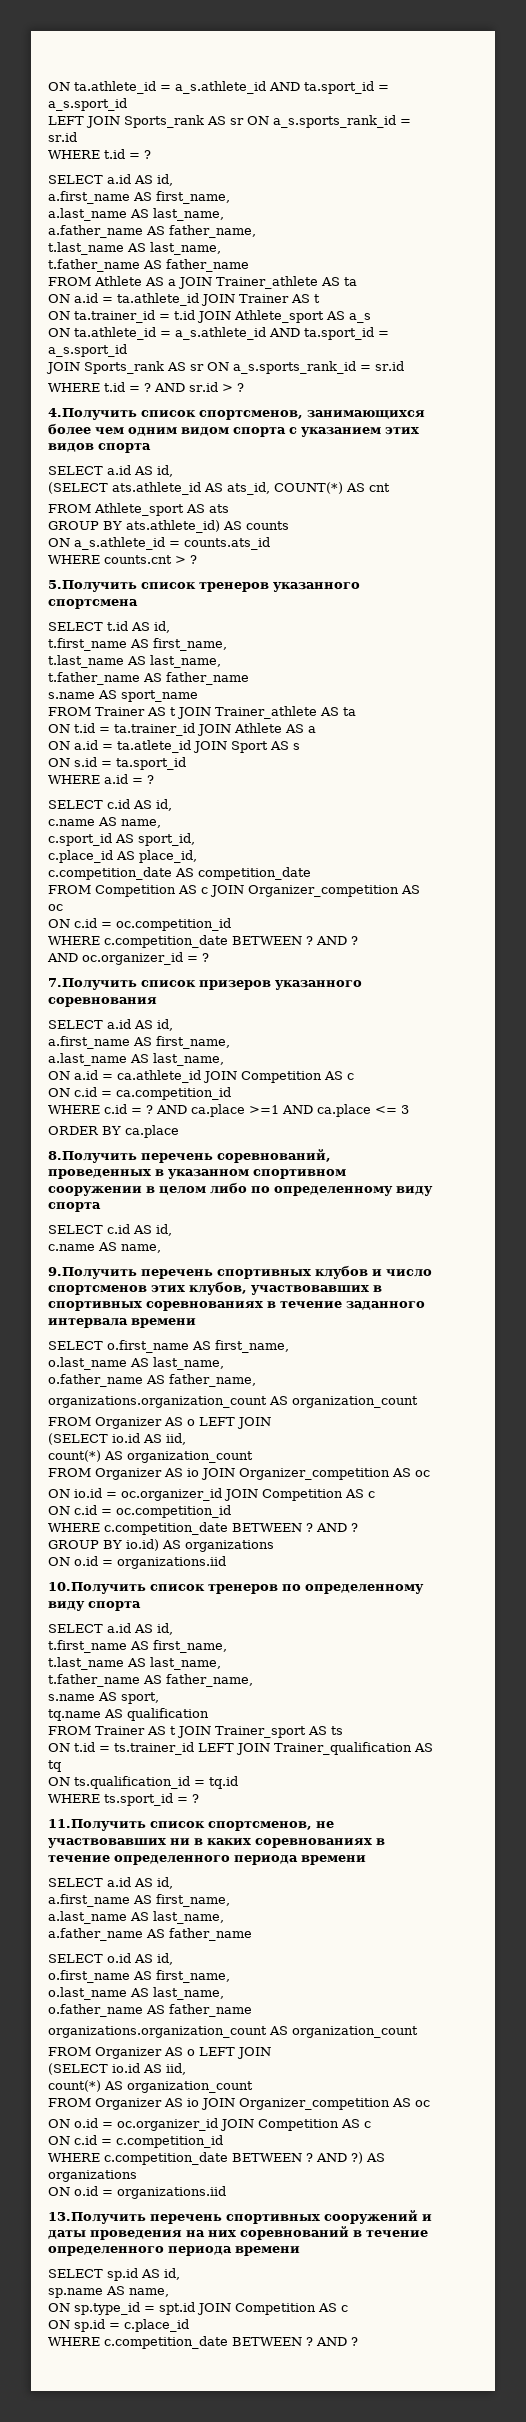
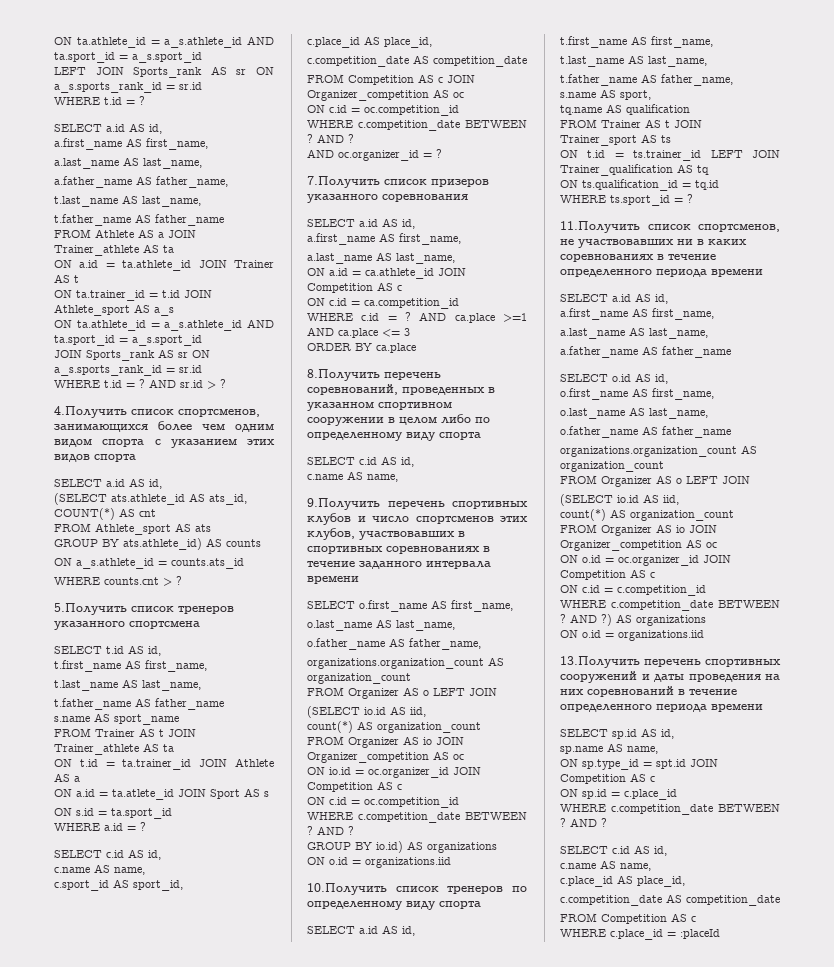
(358, 2341) none -> [560,845,667,856] [560,860,651,871] [560,875,685,887] [560,894,780,906] [560,913,696,924] [560,929,720,940] // SELECT c.id AS id, // c.name AS name, // c.place_id AS place_id, // c.competition_date AS competition_date // FROM Competition AS c // WHERE c.place_id = :placeId

